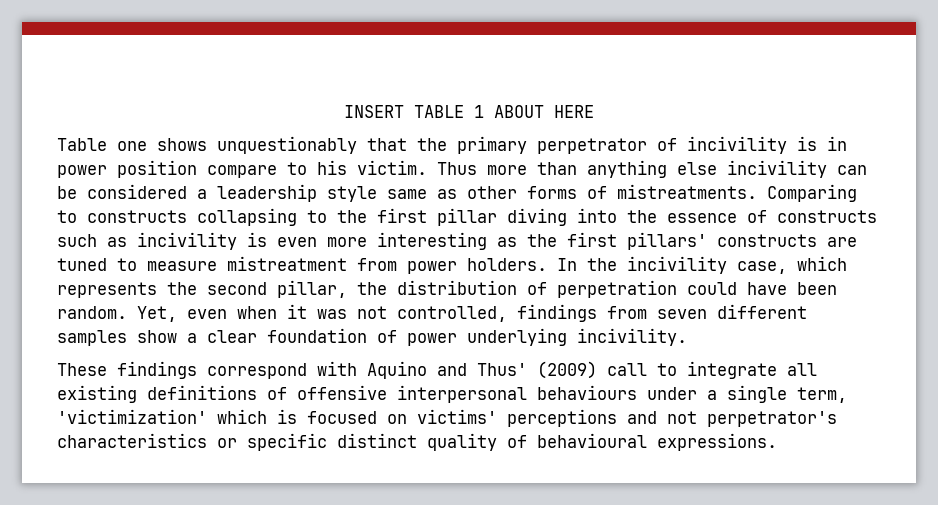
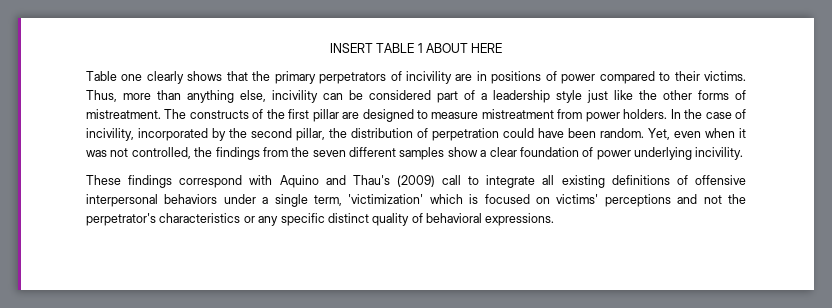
[157,136,357,154] shows unquestionably -> [146,71,223,84] clearly shows
[537,138,647,154] perpetrator -> [319,72,387,84] perpetrators
[797,136,847,151] [57,160,477,178] is in power position compare to his victim. Thus -> [455,71,747,84] [86,90,117,102] are in positions of power compared to their victims. Thus,
[677,162,717,175] else -> [240,90,266,102] else,
(187, 191) none -> [437,90,475,103] part of
[387,184,857,202] [57,208,877,226] [57,232,857,250] [57,258,107,271] same as other forms of mistreatments. Comparing to constructs collapsing to the first pillar diving into the essence of constructs such as incivility is even more interesting as the first pillars' constructs are tuned -> [587,90,746,103] [86,109,414,122] just like the other forms of mistreatment. The constructs of the first pillar are designed
[627,256,847,274] [57,282,157,298] incivility case, which represents -> [705,109,747,119] [86,128,226,141] case of incivility, incorporated by
(507, 314) none -> [194,147,213,157] the
(647, 312) none -> [291,147,310,157] the
[477,363,527,376] Thus' -> [352,175,390,185] Thau's
[537,385,637,400] behaviours -> [164,194,218,204] behaviors
(697, 417) none -> [727,194,746,204] the
(237, 443) none -> [258,216,279,226] any
[537,433,647,448] behavioural -> [426,213,482,223] behavioral

